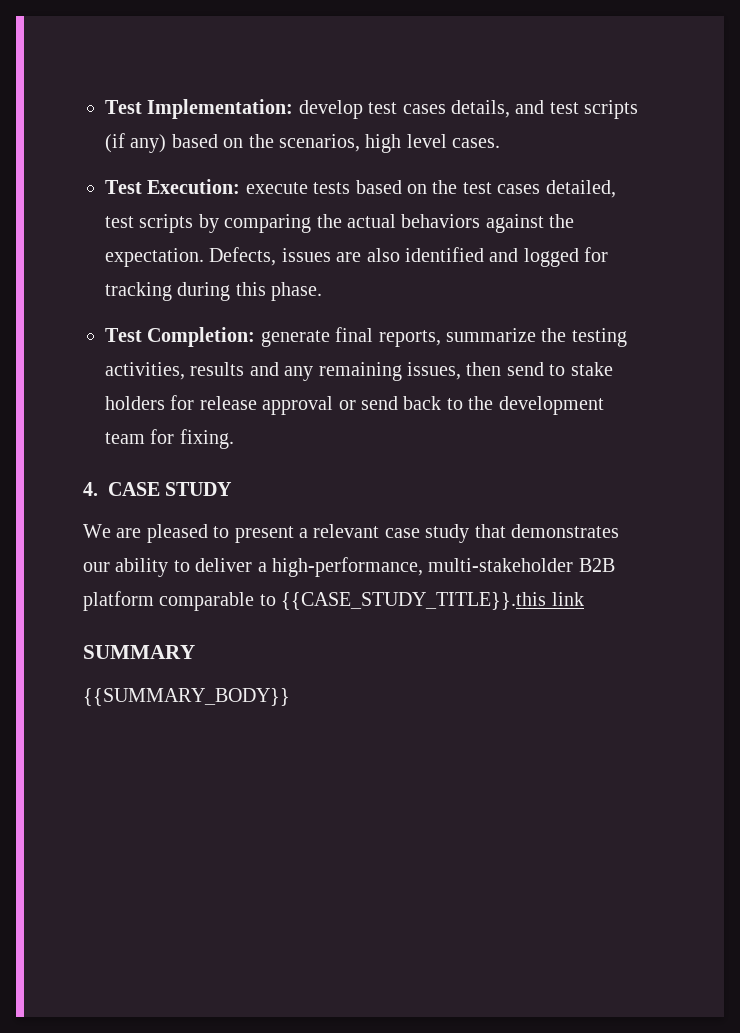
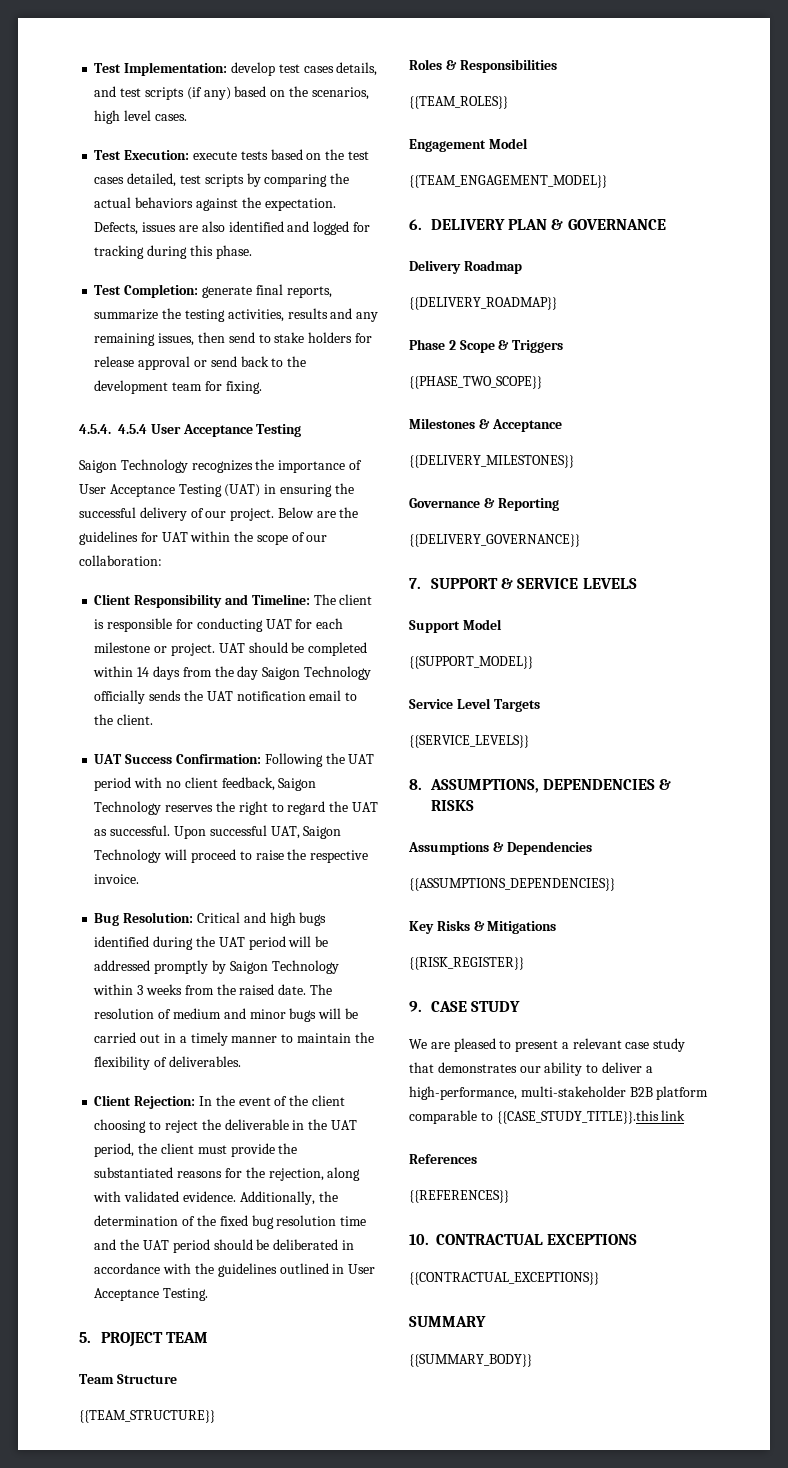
[83,482,98,496] 4. -> [79,424,302,437] [79,459,362,473] [79,483,354,497] [79,507,359,521] [79,531,328,545] [79,555,162,566] [94,594,373,608] [94,618,344,632] [94,642,368,656] [93,666,371,680] [94,690,358,704] [94,714,154,725] [94,753,375,767] [94,777,317,791] [94,801,378,815] [94,825,342,839] [94,849,369,863] [94,874,140,884] [94,912,327,926] [94,936,329,950] [94,960,339,974] [93,984,332,995] [94,1008,358,1022] [94,1032,374,1046] [94,1056,241,1070] [94,1095,345,1109] [94,1119,357,1133] [94,1143,298,1157] [94,1167,361,1181] [93,1191,338,1205] [94,1215,367,1229] [94,1239,354,1253] [94,1263,376,1277] [94,1288,209,1301] [79,1332,209,1347] [79,1374,177,1384] [79,1410,215,1423] [409,59,557,73] [409,96,508,109] [409,138,528,152] [409,175,607,188] [409,219,666,230] [409,260,522,274] [409,297,557,310] [409,339,564,353] [409,376,542,389] [409,418,562,432] [409,455,574,468] [409,498,559,511] [409,534,580,547] [409,578,637,589] [409,619,502,633] [409,656,533,669] [409,698,540,712] [409,735,529,748] [409,779,672,793] [431,800,475,811] [408,841,592,855] [409,878,615,891] [409,920,557,934] [409,957,524,970] [409,1001,422,1012] 4.5.4. 4.5.4 User Acceptance Testing // Saigon Technology recognizes the importance of User Acceptance Testing (UAT) in ensuring the successful delivery of our project. Below are the guidelines for UAT within the scope of our collaboration: // Client Responsibility and Timeline: The client is responsible for conducting UAT for each milestone or project. UAT should be completed within 14 days from the day Saigon Technology officially sends the UAT notification email to the client. // UAT Success Confirmation: Following the UAT period with no client feedback, Saigon Technology reserves the right to regard the UAT as successful. Upon successful UAT, Saigon Technology will proceed to raise the respective invoice. // Bug Resolution: Critical and high bugs identified during the UAT period will be addressed promptly by Saigon Technology within 3 weeks from the raised date. The resolution of medium and minor bugs will be carried out in a timely manner to maintain the flexibility of deliverables. // Client Rejection: In the event of the client choosing to reject the deliverable in the UAT period, the client must provide the substantiated reasons for the rejection, along with validated evidence. Additionally, the determination of the fixed bug resolution time and the UAT period should be deliberated in accordance with the guidelines outlined in User Acceptance Testing. // 5. PROJECT TEAM // Team Structure // {{TEAM_STRUCTURE}} // Roles & Responsibilities // {{TEAM_ROLES}} // Engagement Model // {{TEAM_ENGAGEMENT_MODEL}} // 6. DELIVERY PLAN & GOVERNANCE // Delivery Roadmap // {{DELIVERY_ROADMAP}} // Phase 2 Scope & Triggers // {{PHASE_TWO_SCOPE}} // Milestones & Acceptance // {{DELIVERY_MILESTONES}} // Governance & Reporting // {{DELIVERY_GOVERNANCE}} // 7. SUPPORT & SERVICE LEVELS // Support Model // {{SUPPORT_MODEL}} // Service Level Targets // {{SERVICE_LEVELS}} // 8. ASSUMPTIONS, DEPENDENCIES & RISKS // Assumptions & Dependencies // {{ASSUMPTIONS_DEPENDENCIES}} // Key Risks & Mitigations // {{RISK_REGISTER}} // 9.
(584, 599) none -> [409,1154,477,1164] [409,1190,509,1203] [409,1234,638,1245] [409,1272,599,1285] // References // {{REFERENCES}} // 10. CONTRACTUAL EXCEPTIONS // {{CONTRACTUAL_EXCEPTIONS}}

